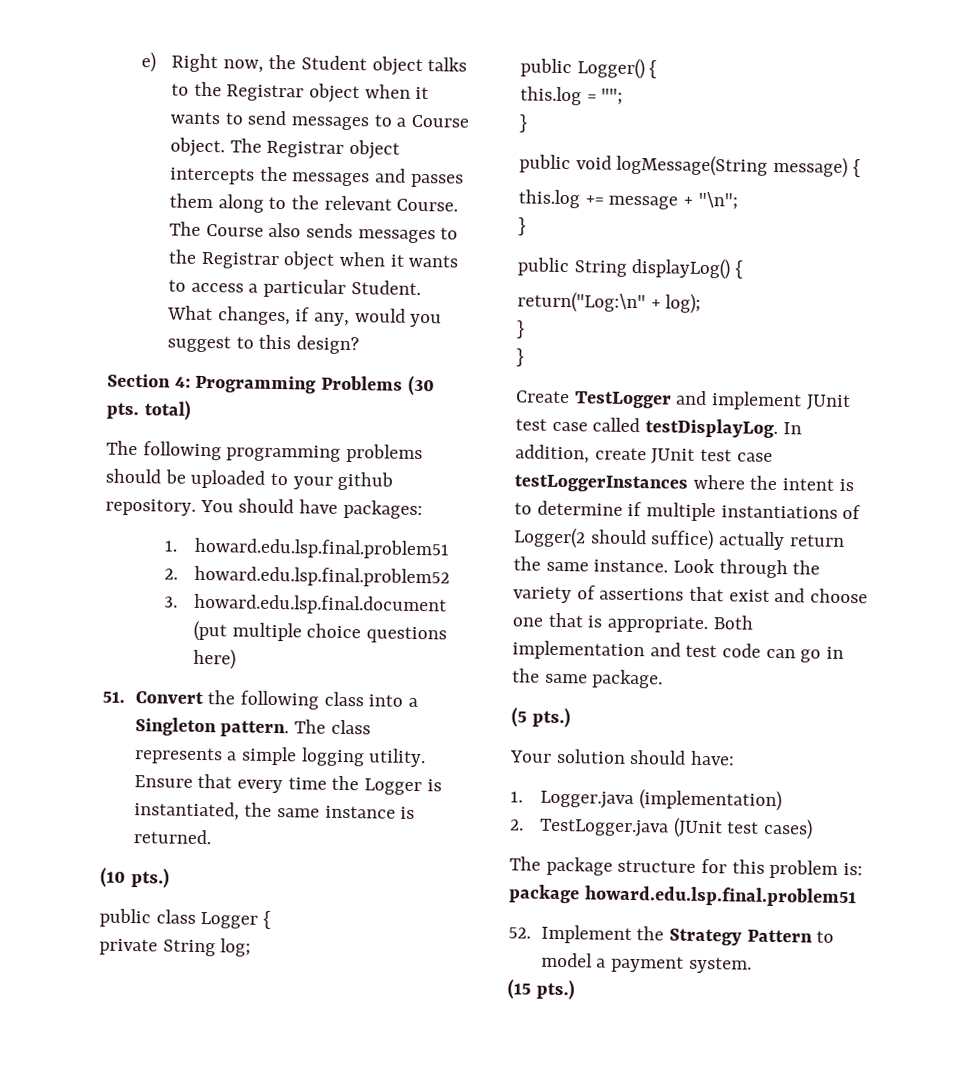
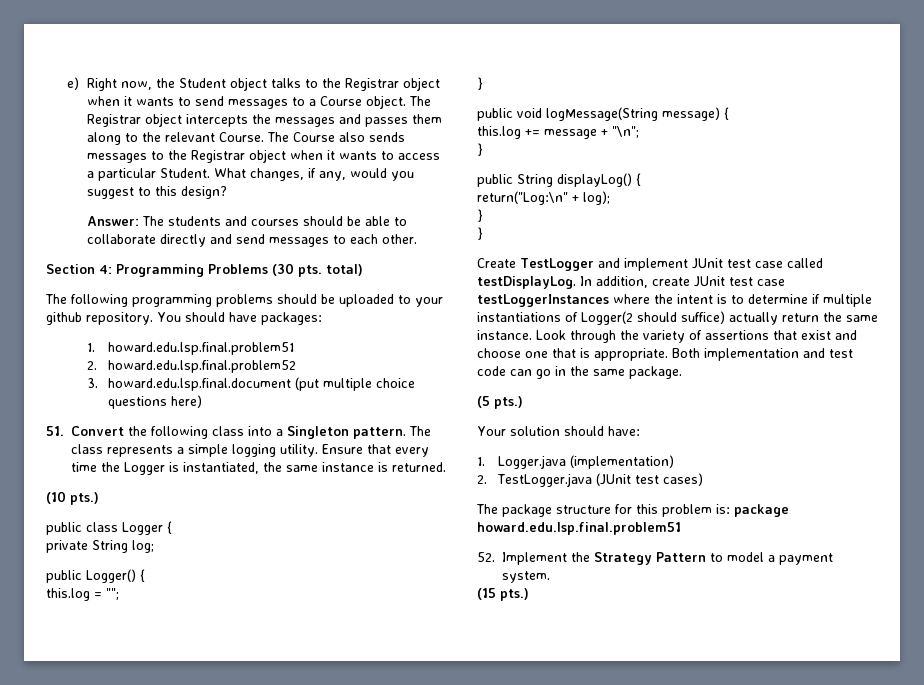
(359, 345) none -> [87,216,408,226] [87,234,418,247] // Answer: The students and courses should be able to collaborate directly and send messages to each other.

